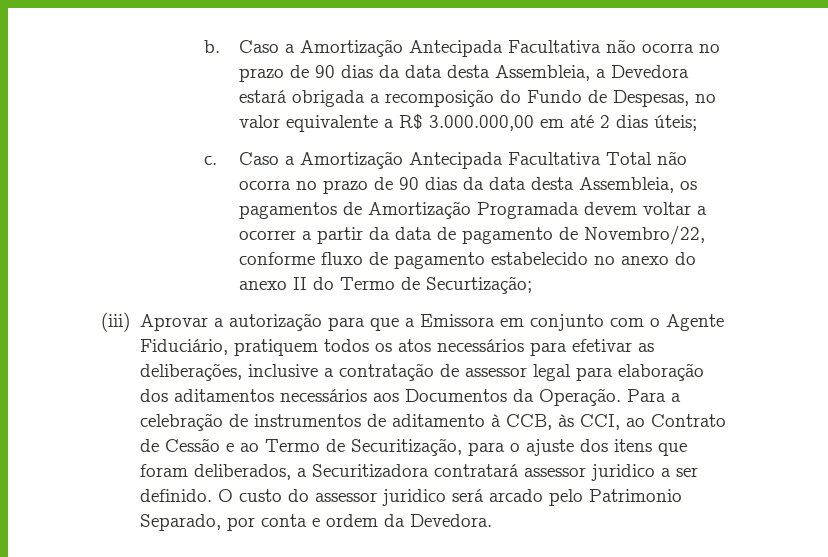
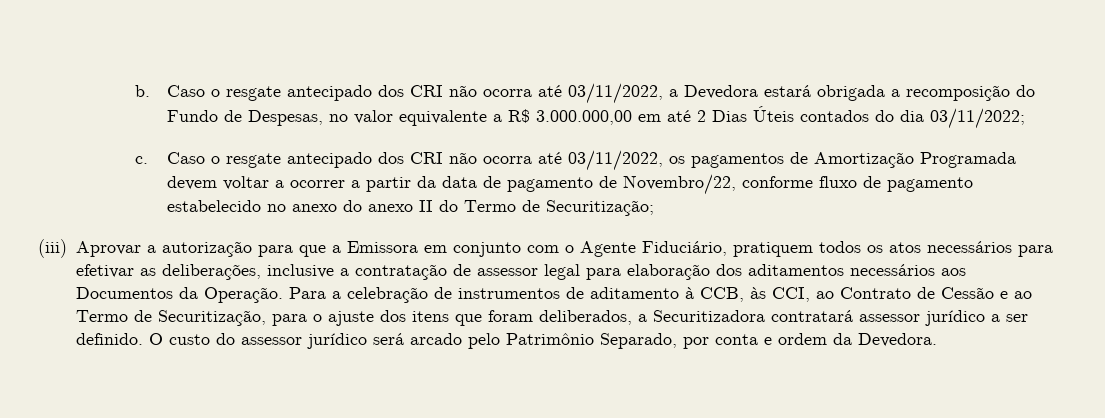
[284,39,720,57] [238,65,590,82] a Amortização Antecipada Facultativa não ocorra no prazo de 90 dias da data desta Assembleia, -> [211,83,664,104] o resgate antecipado dos CRI não ocorra até 03/11/2022,
[615,115,697,131] [204,151,687,169] [238,177,674,194] dias úteis; // c. Caso a Amortização Antecipada Facultativa Total não ocorra no prazo de 90 dias da data desta Assembleia, -> [712,106,1026,129] [135,150,664,171] Dias Úteis contados do dia 03/11/2022; // c. Caso o resgate antecipado dos CRI não ocorra até 03/11/2022,
[425,276,532,294] Securtização; -> [546,200,655,216] Securitização;
[590,464,655,481] juridico -> [924,310,985,326] jurídico
[381,489,446,506] juridico -> [306,333,367,349] jurídico
[588,489,682,502] Patrimonio -> [505,333,594,345] Patrimônio

